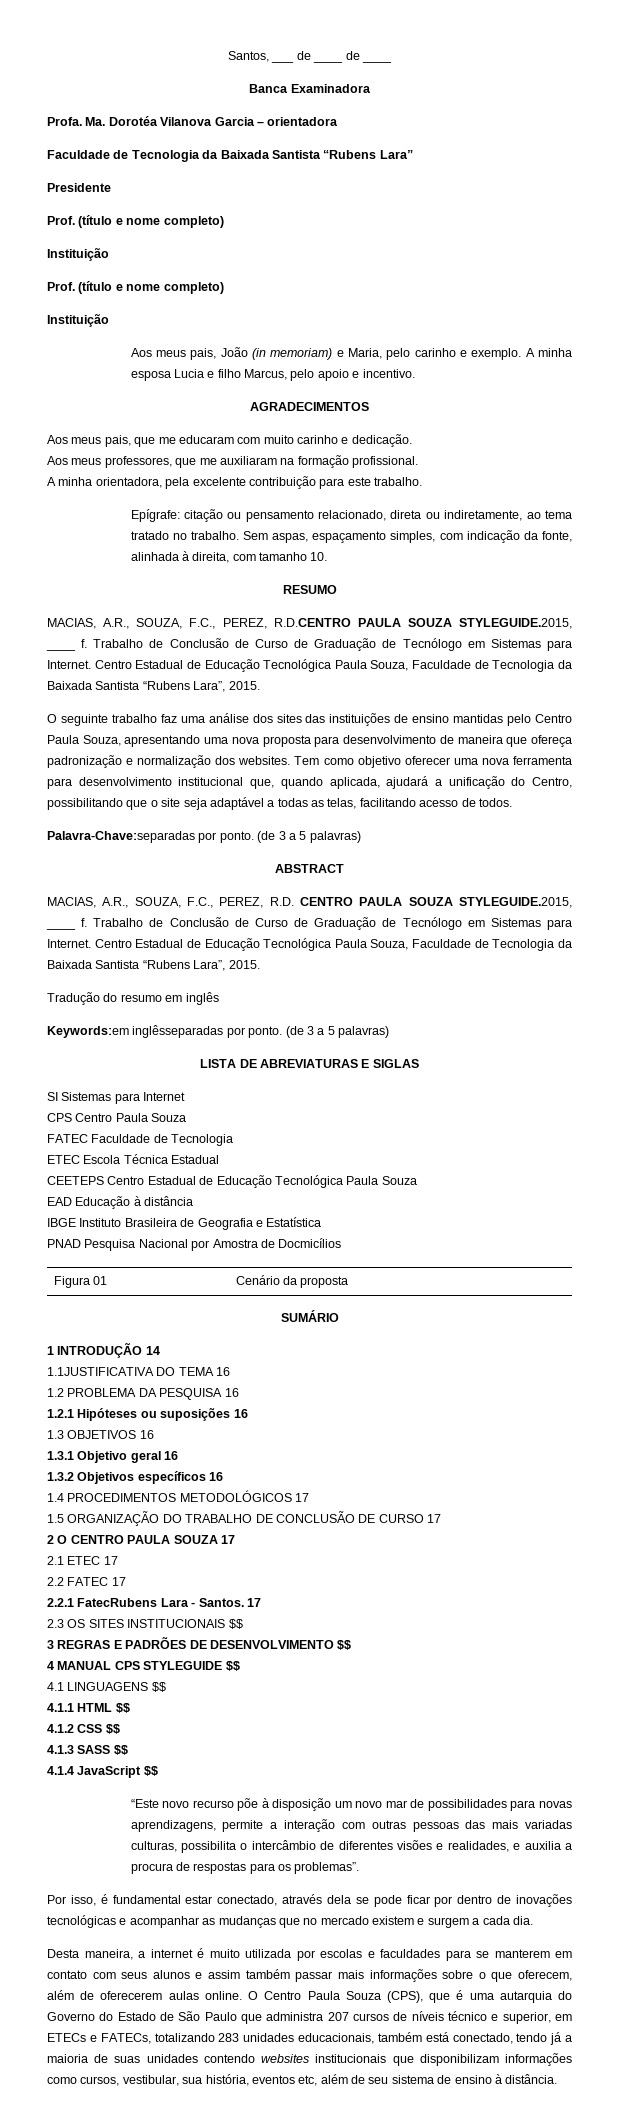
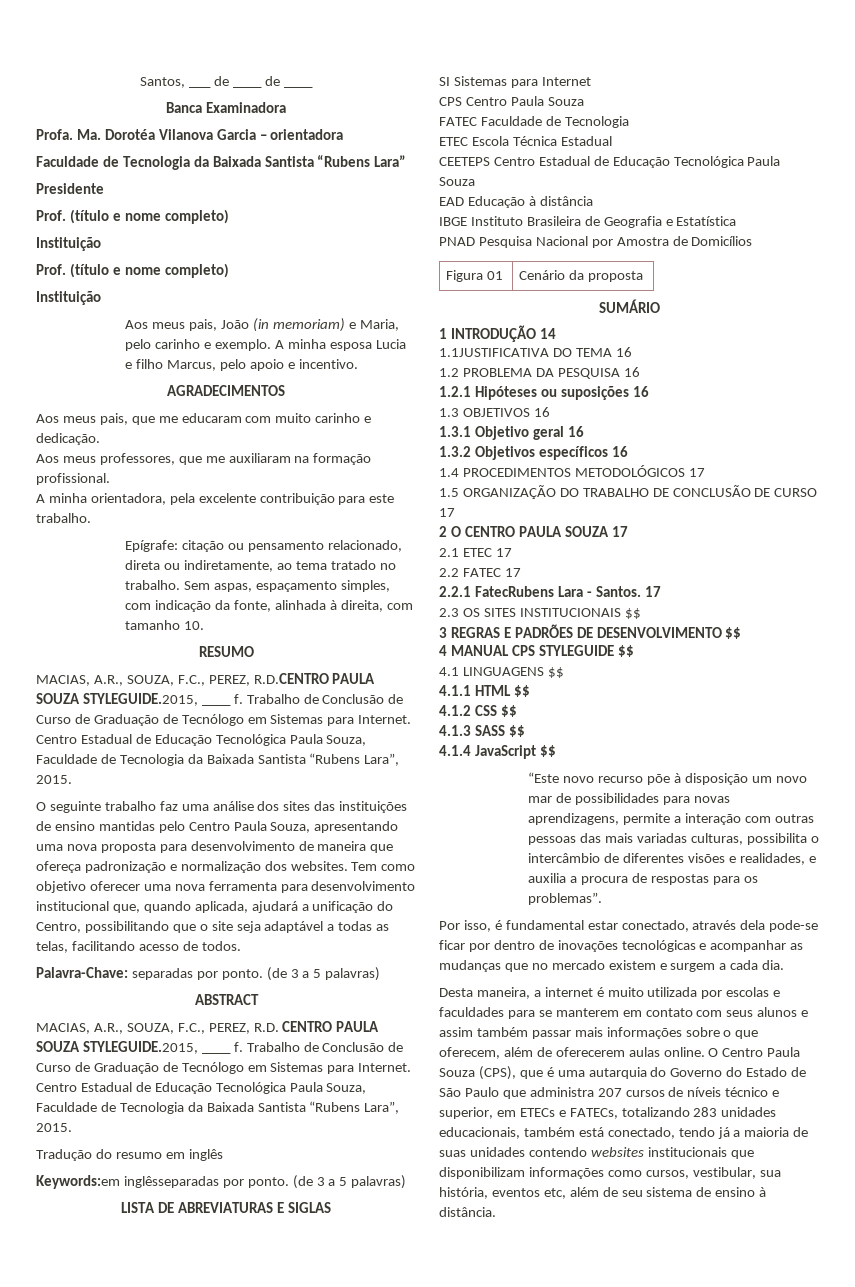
[47,831,195,843] Palavra-Chave:separadas -> [36,967,193,980] Palavra-Chave: separadas
[278,1238,342,1248] Docmicílios -> [691,236,753,246] Domicílios
[355,1895,402,1907] se pode -> [769,920,819,932] pode-se

